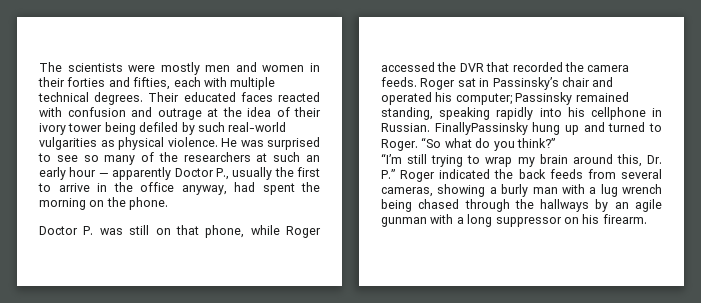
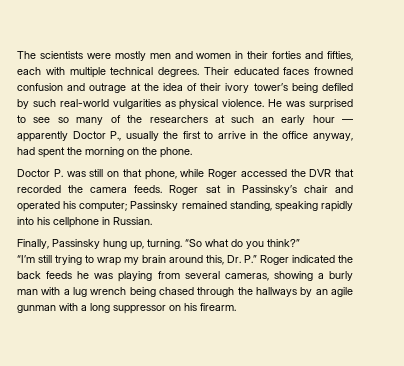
[278,92,320,102] [39,107,62,117] reacted with -> [314,67,353,75] frowned
[68,123,103,132] tower -> [253,83,288,91] tower’s
[434,122,662,135] [381,139,418,151] FinallyPassinsky hung up and turned to Roger. -> [17,239,182,250] // Finally, Passinsky hung up, turning.
(583, 174) none -> [77,271,153,282] he was playing

